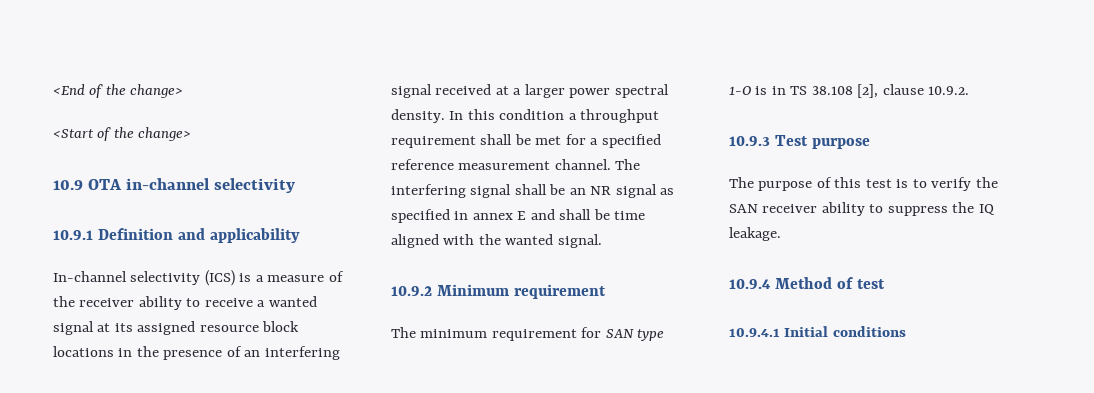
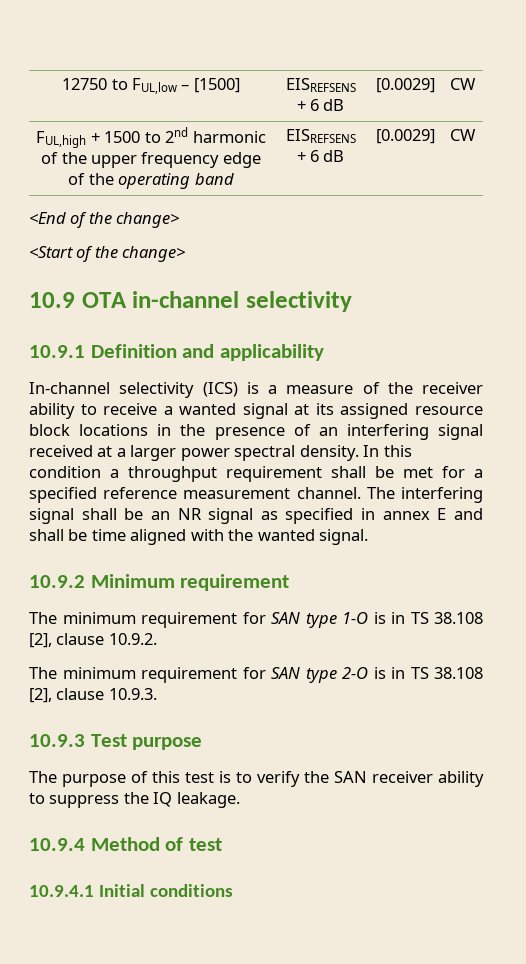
(53, 89) none -> [62,78,240,94] [285,78,356,92] [296,99,345,111] [376,78,435,93] [450,78,476,90] [36,127,266,148] [41,152,261,168] [68,173,234,189] [285,129,356,143] [296,150,345,162] [376,129,435,144] [450,129,476,141] 12750 to FUL,low – [1500] | EISREFSENS + 6 dB | [0.0029] | CW // FUL,high + 1500 to 2nd harmonic of the upper frequency edge of the operating band | EISREFSENS + 6 dB | [0.0029] | CW //
(970, 90) none -> [29,667,483,683] [29,688,157,703] // The minimum requirement for SAN type 2-O is in TS 38.108 [2], clause 10.9.3.

